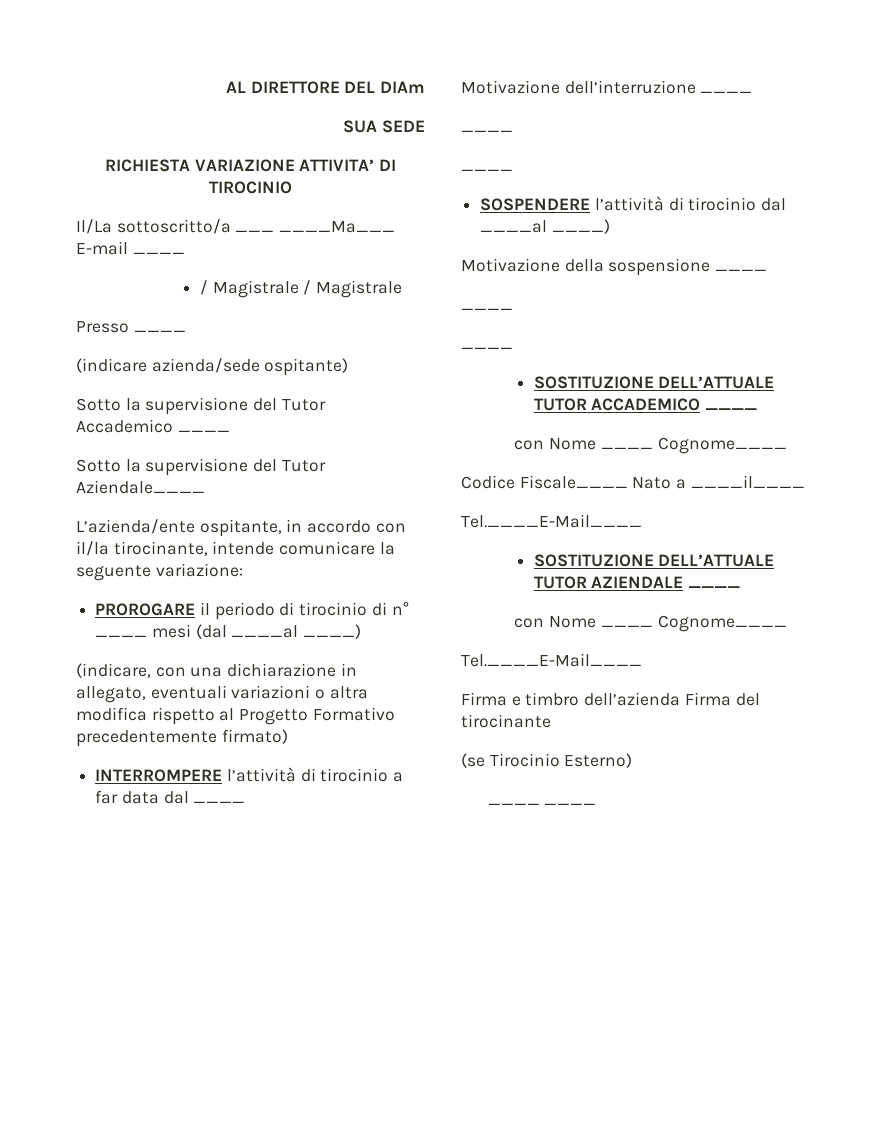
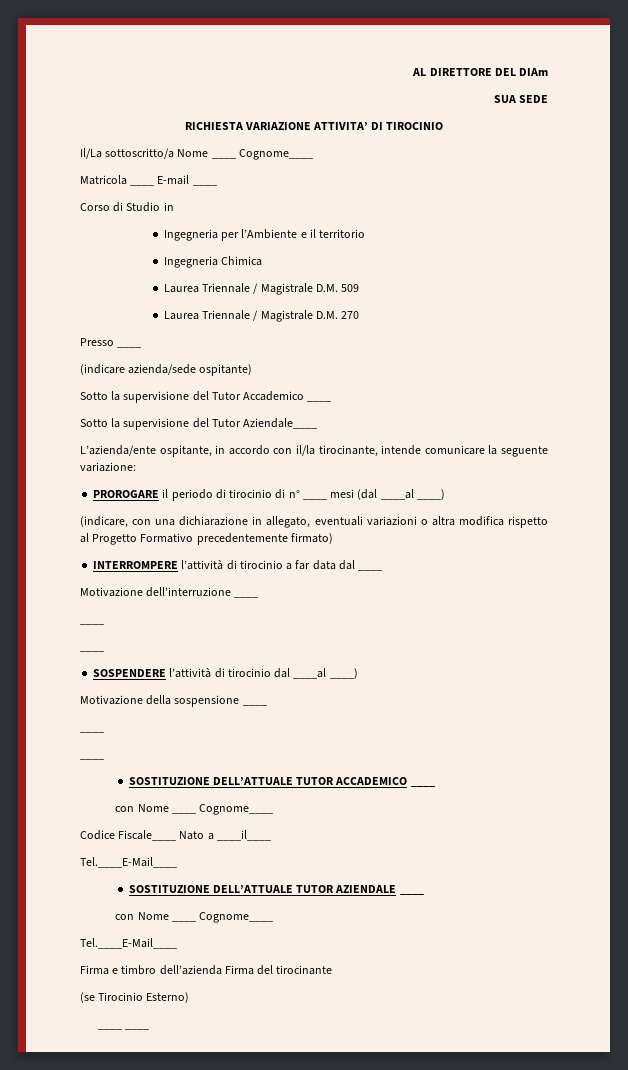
[235,221,396,233] [76,241,185,255] [199,280,403,298] ___ ____Ma___ E-mail ____ // / Magistrale / Magistrale -> [177,149,209,157] [211,149,313,160] [80,175,217,186] [80,202,174,212] [163,229,366,241] [163,256,263,268] [163,283,360,295] [163,310,360,322] Nome ____ Cognome____ // Matricola ____ E-mail ____ // Corso di Studio in // Ingegneria per l’Ambiente e il territorio // Ingegneria Chimica // Laurea Triennale / Magistrale D.M. 509 // Laurea Triennale / Magistrale D.M. 270

